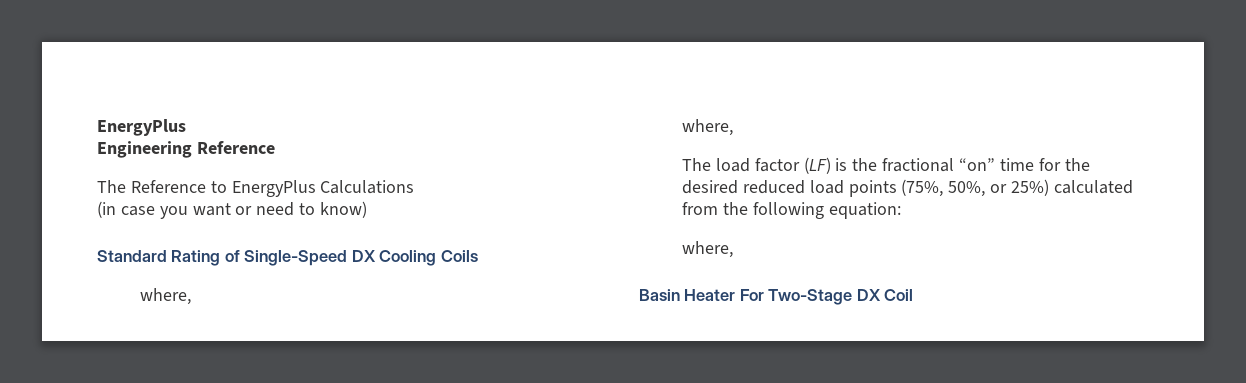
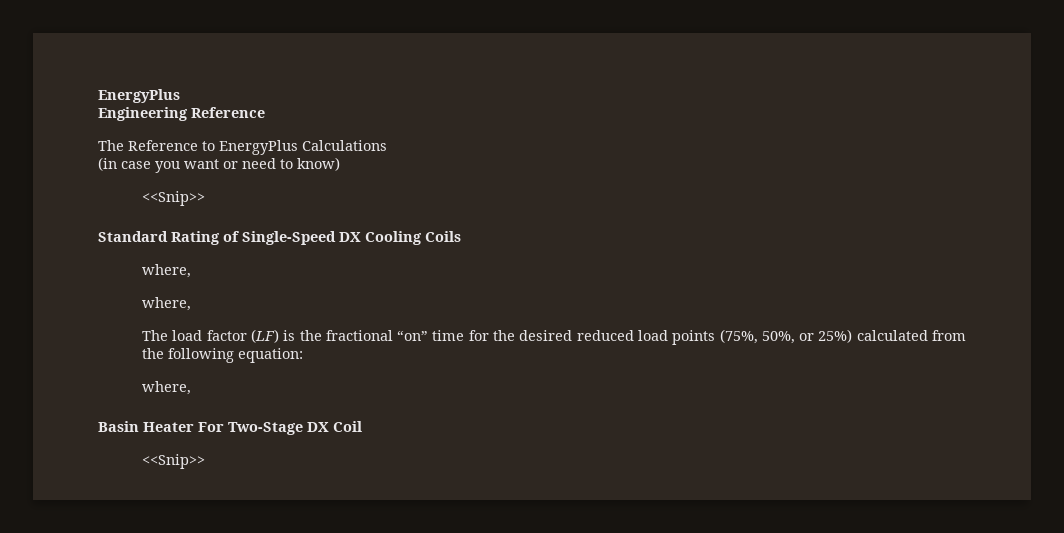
(368, 209) none -> [142,191,206,206] // <<Snip>>
(914, 295) none -> [142,454,206,469] // <<Snip>>

